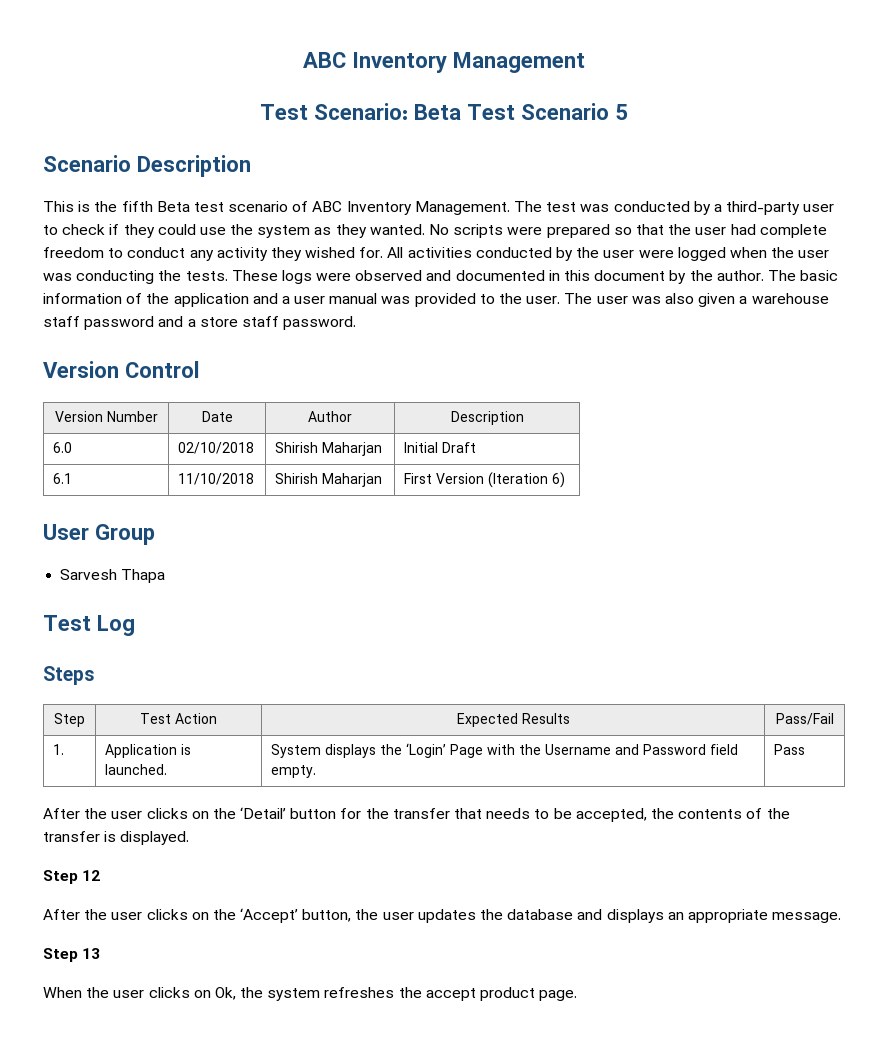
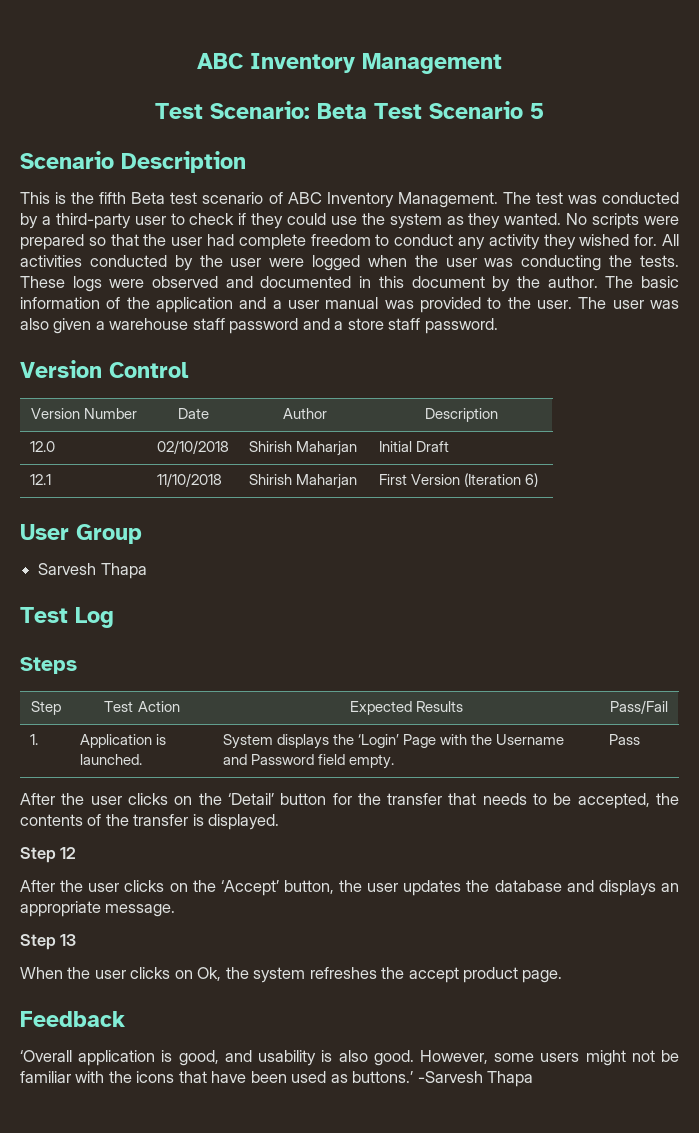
[53,442,73,453] 6.0 -> [29,441,55,452] 12.0
[53,473,73,484] 6.1 -> [29,474,51,485] 12.1
(578, 995) none -> [20,1011,125,1027] [20,1050,679,1066] [20,1071,534,1087] // Feedback // ‘Overall application is good, and usability is also good. However, some users might not be familiar with the icons that have been used as buttons.’ -Sarvesh Thapa

